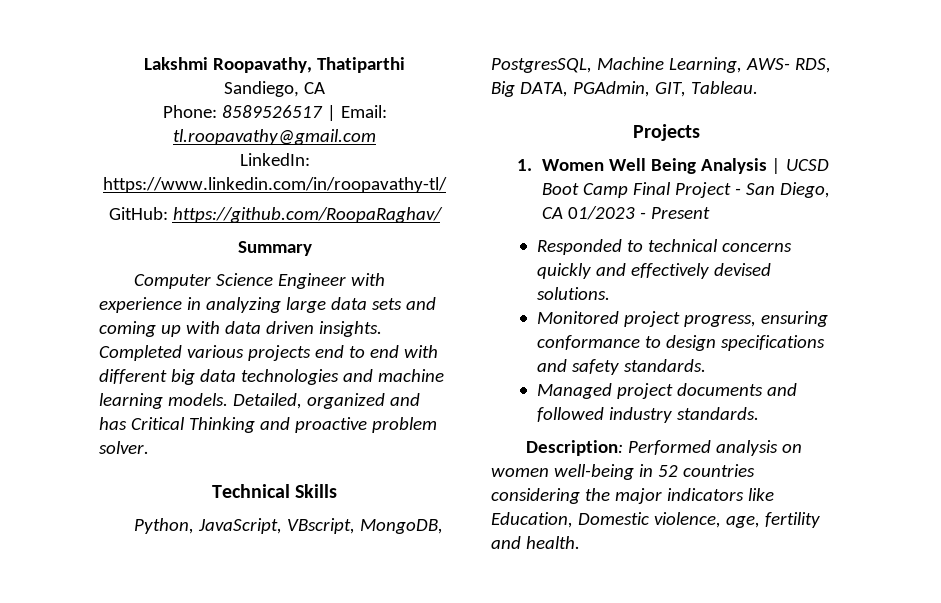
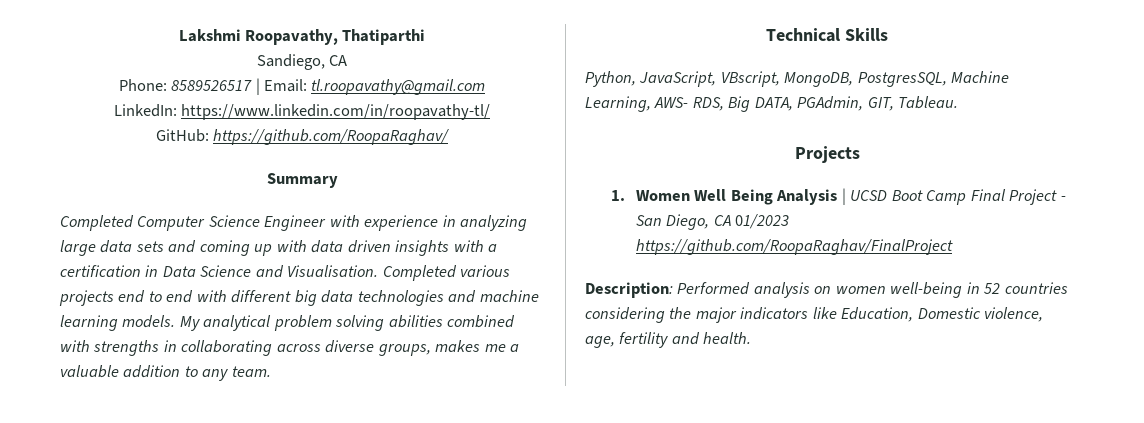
(312, 248) none -> [60,215,134,231] Completed
[318,321,382,337] insights. -> [395,240,498,256] [60,265,379,278] insights with a certification in Data Science and Visualisation.
[232,393,420,409] [99,417,437,433] [99,441,149,454] Detailed, organized and has Critical Thinking and proactive problem solver. -> [179,315,516,331] [60,340,520,356] [60,365,271,381] My analytical problem solving abilities combined with strengths in collaborating across diverse groups, makes me a valuable addition to any team.
[640,207,711,219] [536,239,792,255] [536,263,771,279] [536,287,610,300] [536,311,828,327] [536,335,825,351] [536,359,706,375] [536,383,797,399] [536,407,759,423] - Present // Responded to technical concerns quickly and effectively devised solutions. // Monitored project progress, ensuring conformance to design specifications and safety standards. // Managed project documents and followed industry standards. -> [636,239,954,255] https://github.com/RoopaRaghav/FinalProject

